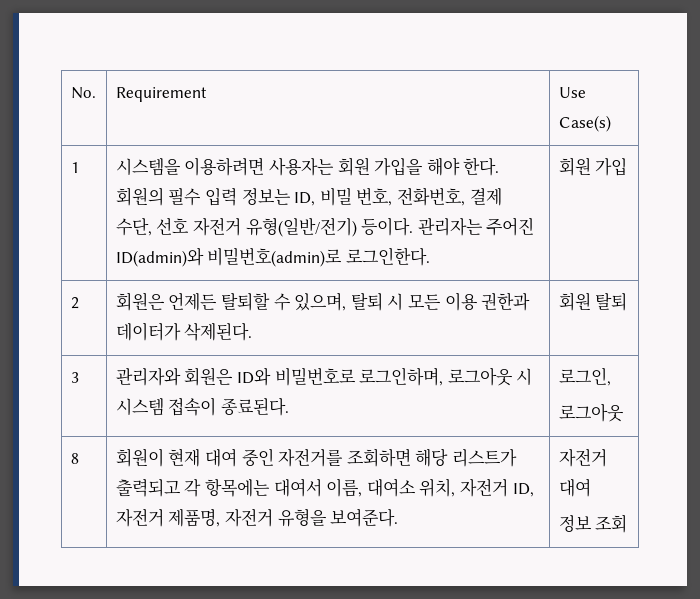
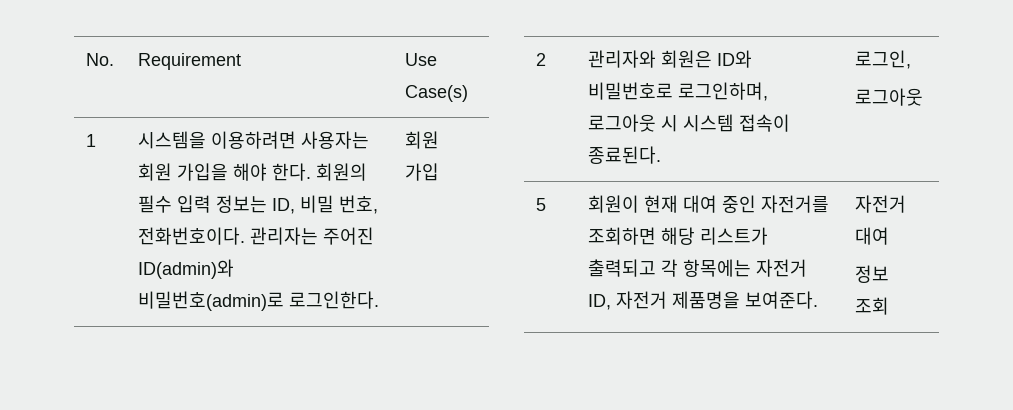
[397,187,502,206] [115,217,414,237] 전화번호, 결제 수단, 선호 자전거 유형(일반/전기) 등이다. -> [137,227,245,245] 전화번호이다.
[115,292,531,311] [115,322,253,341] [558,292,628,311] [70,372,79,383] | 회원은 언제든 탈퇴할 수 있으며, 탈퇴 시 모든 이용 권한과 데이터가 삭제된다. | 회원 탈퇴 // 3 -> (546, 59) none
[70,453,79,464] 8 -> [535,198,546,211] 5
[273,478,534,497] [115,508,327,527] 대여서 이름, 대여소 위치, 자전거 ID, 자전거 제품명, 자전거 유형을 -> [755,259,807,277] [587,291,740,310] 자전거 ID, 자전거 제품명을

